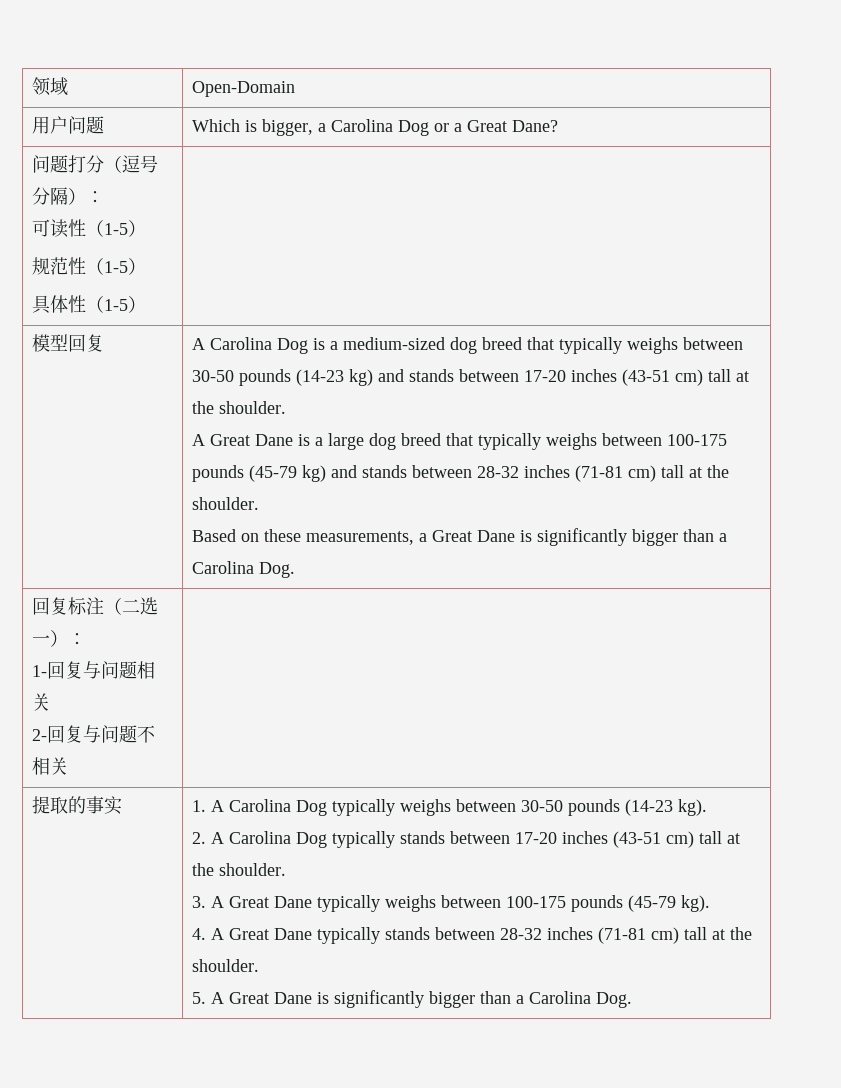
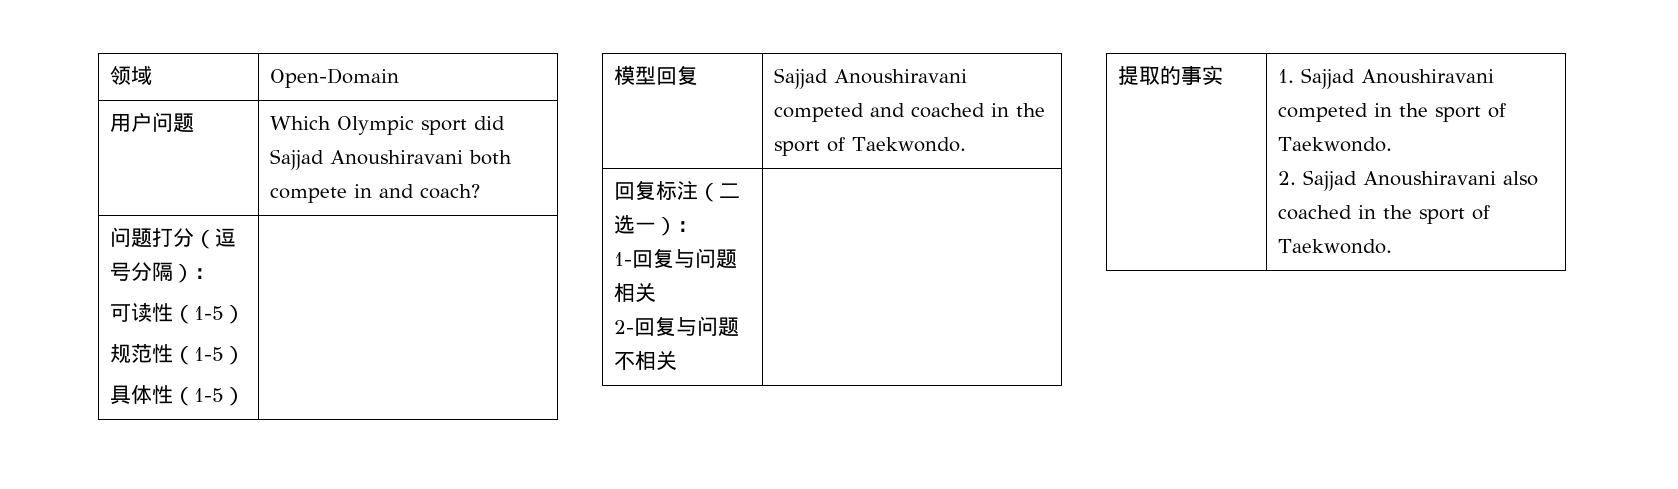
[245,119,559,136] is bigger, a Carolina Dog or a Great Dane? -> [336,116,505,135] [269,149,512,170] [269,184,480,203] Olympic sport did Sajjad Anoushiravani both compete in and coach?
[192,337,744,354] [192,369,750,386] [192,401,287,414] [192,433,728,450] [192,465,730,482] [192,497,260,510] [192,528,728,546] [192,561,296,578] A Carolina Dog is a medium-sized dog breed that typically weighs between 30-50 pounds (14-23 kg) and stands between 17-20 inches (43-51 cm) tall at the shoulder. // A Great Dane is a large dog breed that typically weighs between 100-175 pounds (45-79 kg) and stands between 28-32 inches (71-81 cm) tall at the shoulder. // Based on these measurements, a Great Dane is significantly bigger than a Carolina Dog. -> [773,68,967,89] [773,103,1045,122] [773,137,966,156] Sajjad Anoushiravani competed and coached in the sport of Taekwondo.
[211,799,708,816] [192,831,741,848] [192,863,287,876] [192,895,711,912] [192,927,753,944] [192,959,260,972] [192,990,633,1008] A Carolina Dog typically weighs between 30-50 pounds (14-23 kg). // 2. A Carolina Dog typically stands between 17-20 inches (43-51 cm) tall at the shoulder. // 3. A Great Dane typically weighs between 100-175 pounds (45-79 kg). // 4. A Great Dane typically stands between 28-32 inches (71-81 cm) tall at the shoulder. // 5. A Great Dane is significantly bigger than a Carolina Dog. -> [1300,68,1494,89] [1277,103,1506,122] [1277,137,1392,152] [1277,170,1538,191] [1277,205,1490,224] [1277,239,1392,254] Sajjad Anoushiravani competed in the sport of Taekwondo. // 2. Sajjad Anoushiravani also coached in the sport of Taekwondo.

